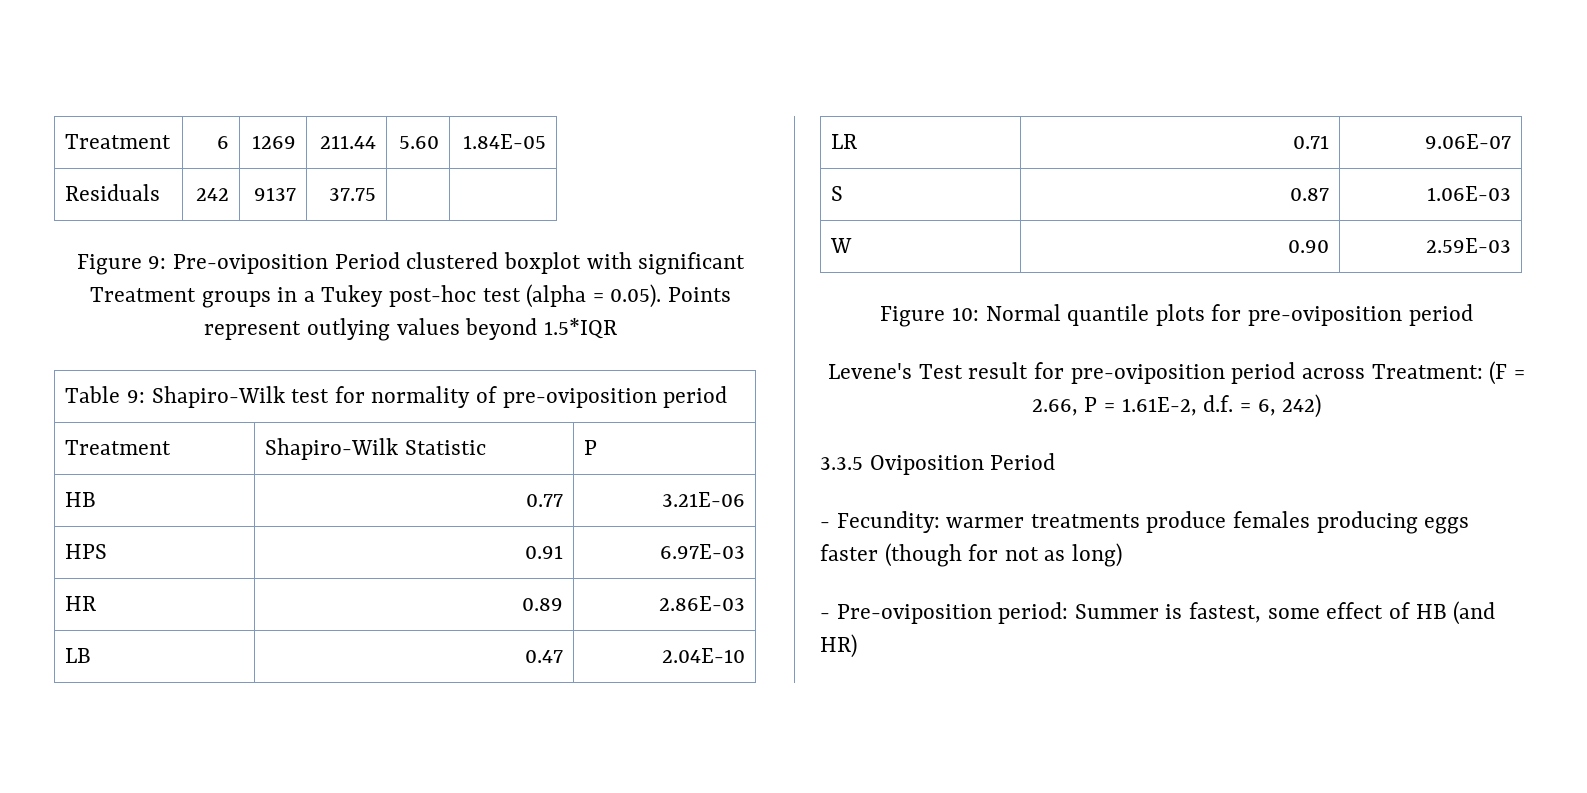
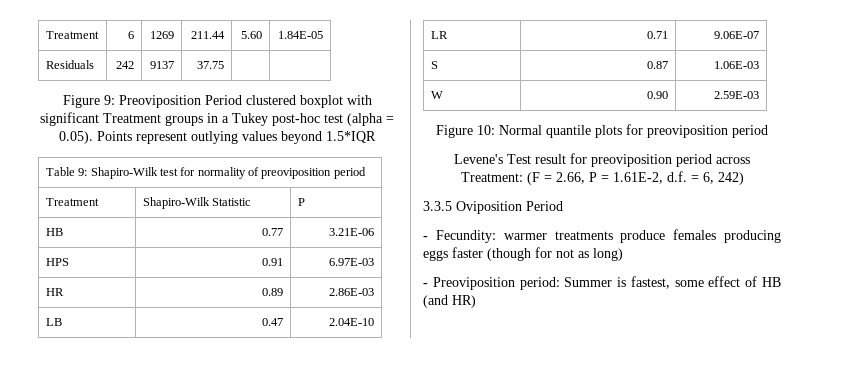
[173,254,329,274] Pre-oviposition -> [118,95,201,108] Preoviposition
[502,388,657,408] pre-oviposition -> [261,168,332,179] preoviposition
[1248,306,1403,326] pre-oviposition -> [647,125,728,138] preoviposition
[1070,364,1225,384] pre-oviposition -> [591,154,672,167] preoviposition
[836,604,992,624] Pre-oviposition -> [432,277,515,290] Preoviposition

